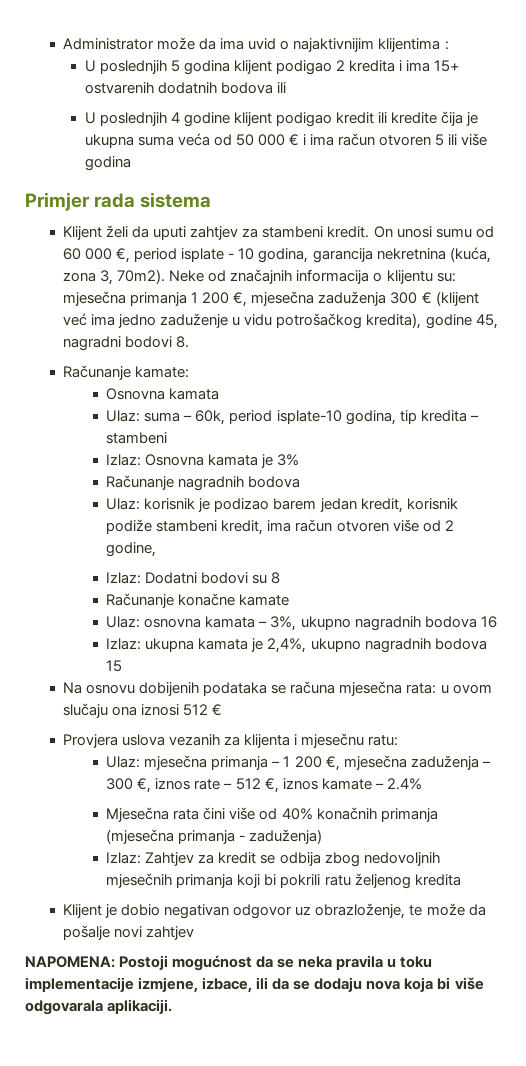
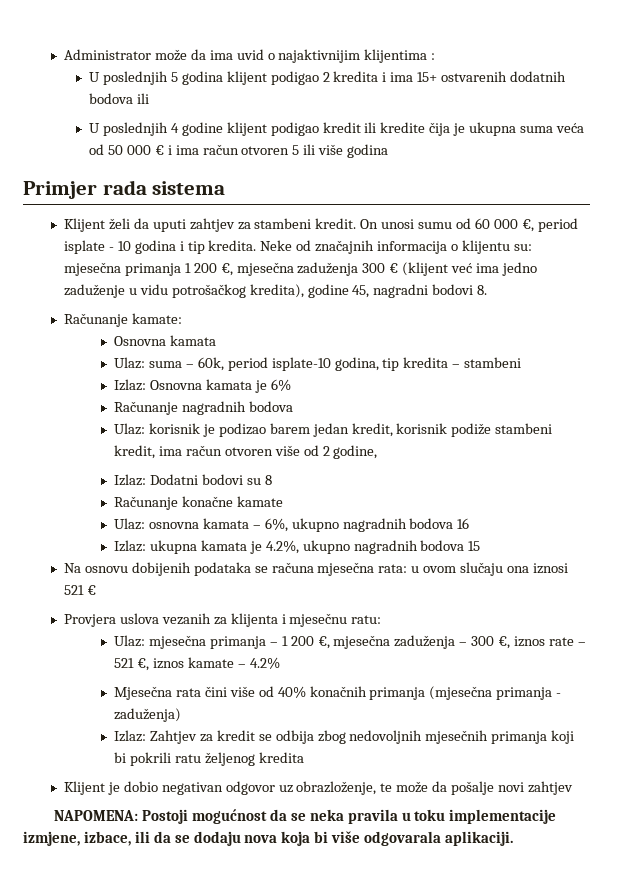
[258,247,491,263] [63,269,166,285] godina, garancija nekretnina (kuća, zona 3, 70m2). -> [134,240,257,254] godina i tip kredita.
[277,454,300,466] 3% -> [270,379,291,391] 6%
[270,616,297,631] 3%, -> [264,518,288,532] 6%,
[267,638,307,653] 2,4%, -> [265,540,299,554] 4.2%,
[183,704,209,716] 512 -> [63,585,84,595] 521
[235,778,261,790] 512 -> [114,658,135,668] 521
[386,778,422,790] 2.4% -> [249,657,280,669] 4.2%

